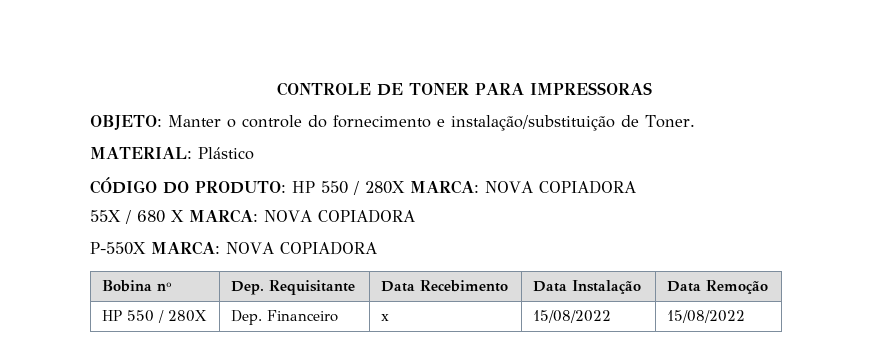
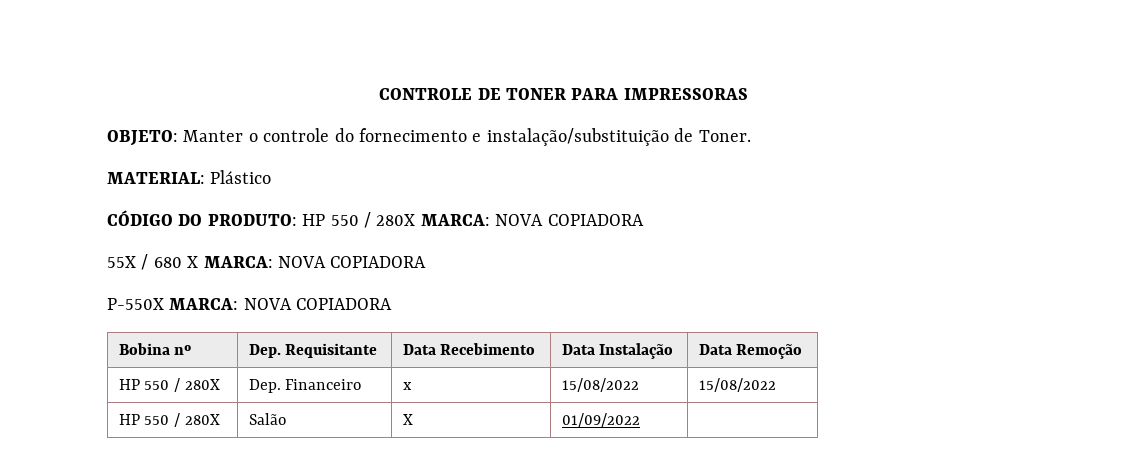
(746, 316) none -> [118,413,221,427] [248,413,286,425] [402,414,413,425] [561,413,640,427] // HP 550 / 280X | Salão | X | 01/09/2022 |

